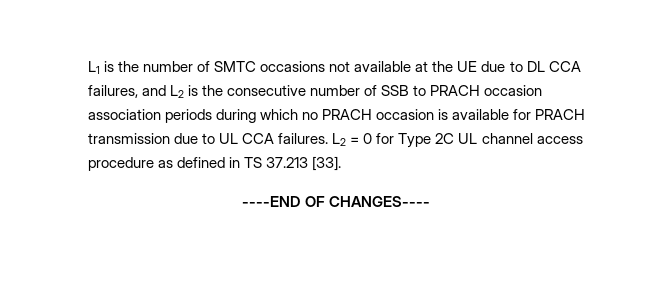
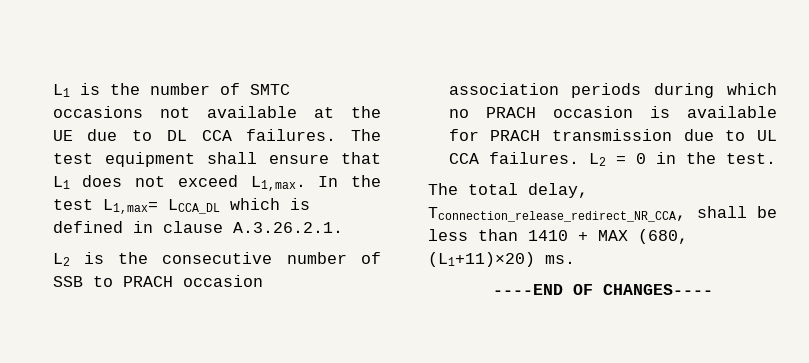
[87,85,166,98] failures, and -> [246,129,381,141] [52,152,381,167] [52,175,381,191] [52,198,310,214] [52,221,343,233] failures. The test equipment shall ensure that L1 does not exceed L1,max. In the test L1,max= LCCA_DL which is defined in clause A.3.26.2.1. //
[376,133,583,148] [87,156,342,171] for Type 2C UL channel access procedure as defined in TS 37.213 [33]. -> [655,152,776,164] [428,183,588,198] [428,206,777,222] [428,229,688,244] [428,252,575,267] in the test. // The total delay, Tconnection_release_redirect_NR_CCA, shall be less than 1410 + MAX (680, (L1+11)×20) ms.

